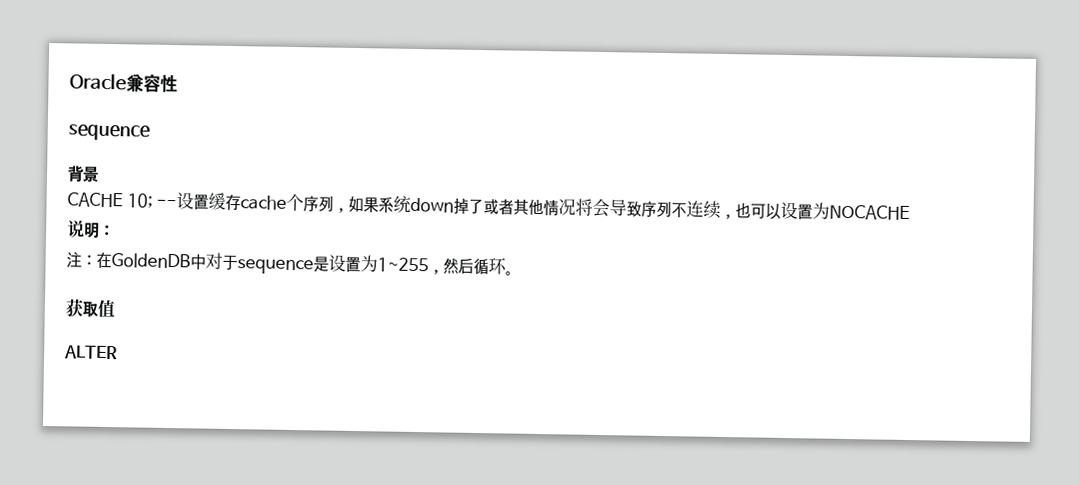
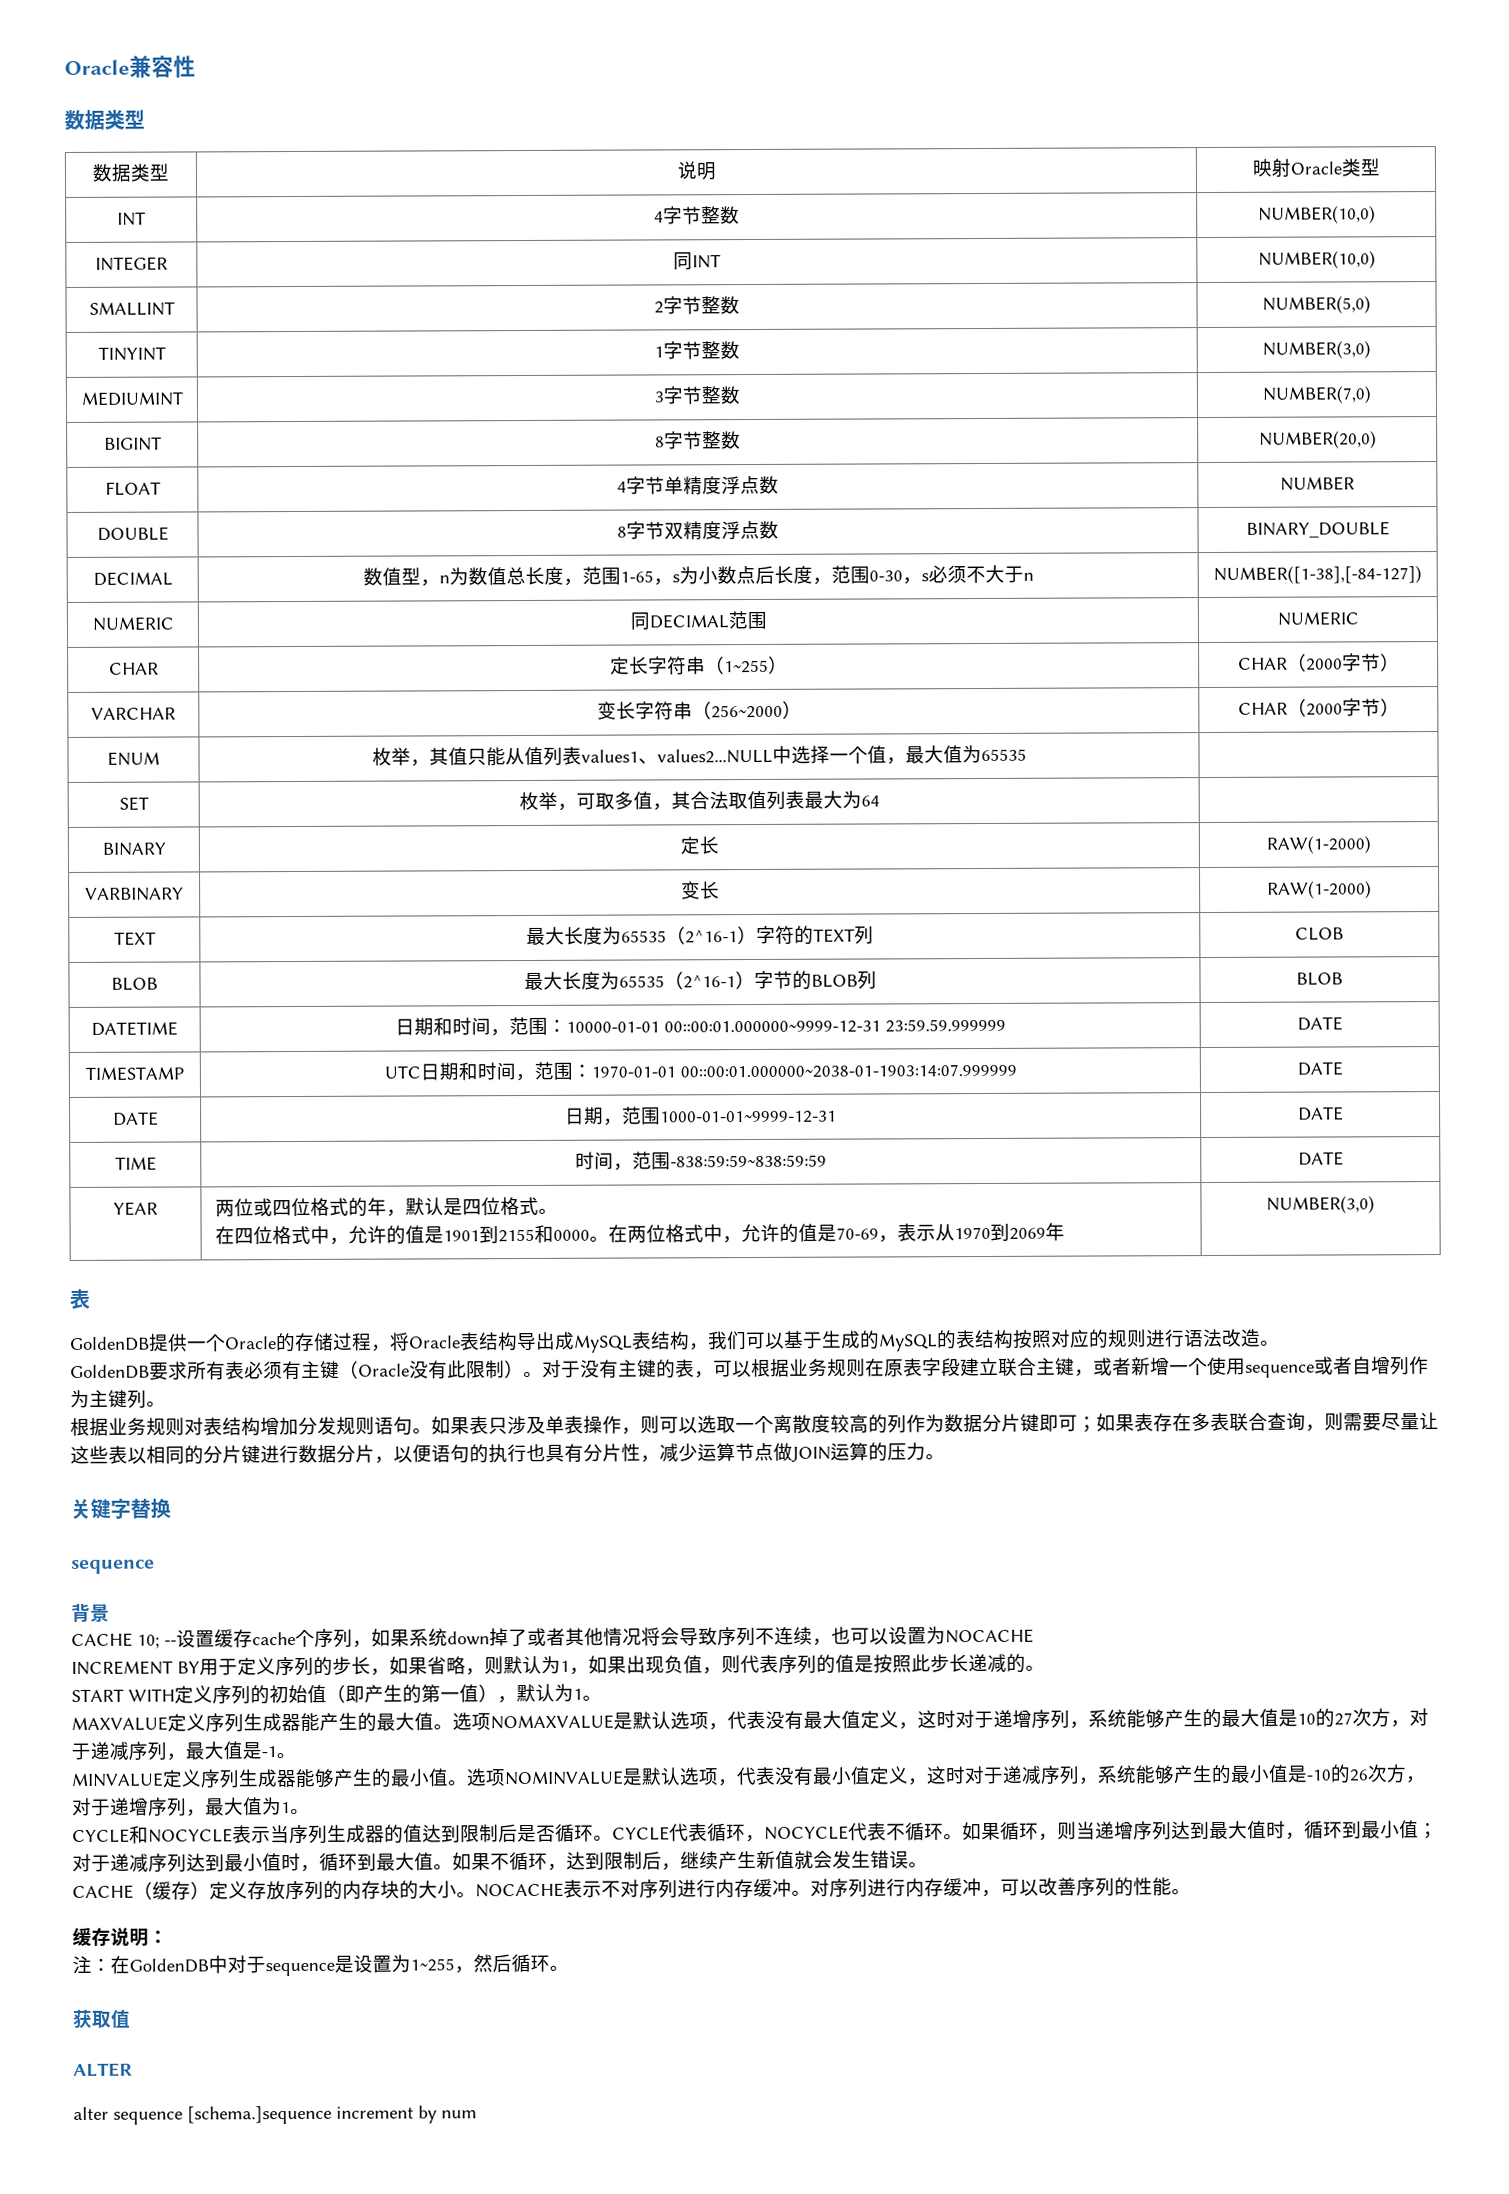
(178, 84) none -> [64,109,145,131] [92,163,169,182] [676,161,716,181] [1251,158,1380,178] [117,211,146,226] [654,206,740,225] [1257,205,1376,224] [95,256,168,271] [673,252,721,271] [1257,250,1376,269] [88,301,175,316] [654,296,740,315] [1262,295,1371,314] [97,346,166,361] [654,341,740,360] [1262,340,1371,359] [80,391,183,406] [654,386,740,405] [1262,385,1371,404] [103,436,162,451] [655,431,741,450] [1258,430,1377,449] [104,481,161,496] [617,475,779,495] [1280,476,1355,491] [96,526,169,541] [617,520,779,540] [1245,521,1390,538] [92,571,173,586] [362,564,1034,587] [1213,565,1422,584] [91,616,174,631] [629,611,767,631] [1276,611,1359,626] [108,662,159,675] [610,655,788,676] [1237,653,1400,672] [91,707,176,720] [596,700,802,721] [1237,698,1400,717] [107,751,160,766] [371,745,1027,767] [118,796,149,811] [518,790,880,811] [101,842,166,856] [679,836,719,855] [1266,835,1371,854] [85,887,184,901] [680,881,720,900] [1267,880,1372,899] [113,931,156,946] [526,925,874,945] [1295,927,1344,941] [111,977,158,991] [523,970,877,991] [1296,972,1343,986] [91,1021,178,1036] [394,1016,1006,1037] [1296,1016,1343,1031] [85,1066,184,1081] [383,1061,1017,1082] [1296,1061,1343,1076] [112,1111,159,1126] [565,1106,837,1126] [1297,1106,1344,1121] [114,1156,157,1171] [575,1151,827,1171] [1297,1151,1344,1166] [113,1201,158,1216] [214,1196,558,1217] [214,1222,1065,1245] [1266,1195,1375,1214] [69,1288,90,1309] [70,1328,1280,1353] [70,1356,1429,1381] [70,1389,166,1409] [70,1412,1439,1437] [70,1442,945,1465] [70,1498,171,1519] // 数据类型 // 数据类型 | 说明 | 映射Oracle类型 // INT | 4字节整数 | NUMBER(10,0) // INTEGER | 同INT | NUMBER(10,0) // SMALLINT | 2字节整数 | NUMBER(5,0) // TINYINT | 1字节整数 | NUMBER(3,0) // MEDIUMINT | 3字节整数 | NUMBER(7,0) // BIGINT | 8字节整数 | NUMBER(20,0) // FLOAT | 4字节单精度浮点数 | NUMBER // DOUBLE | 8字节双精度浮点数 | BINARY_DOUBLE // DECIMAL | 数值型，n为数值总长度，范围1-65，s为小数点后长度，范围0-30，s必须不大于n | NUMBER([1-38],[-84-127]) // NUMERIC | 同DECIMAL范围 | NUMERIC // CHAR | 定长字符串（1~255） | CHAR（2000字节） // VARCHAR | 变长字符串（256~2000） | CHAR（2000字节） // ENUM | 枚举，其值只能从值列表values1、values2...NULL中选择一个值，最大值为65535 | // SET | 枚举，可取多值，其合法取值列表最大为64 | // BINARY | 定长 | RAW(1-2000) // VARBINARY | 变长 | RAW(1-2000) // TEXT | 最大长度为65535（2^16-1）字符的TEXT列 | CLOB // BLOB | 最大长度为65535（2^16-1）字节的BLOB列 | BLOB // DATETIME | 日期和时间，范围：10000-01-01 00::00:01.000000~9999-12-31 23:59.59.999999 | DATE // TIMESTAMP | UTC日期和时间，范围：1970-01-01 00::00:01.000000~2038-01-1903:14:07.999999 | DATE // DATE | 日期，范围1000-01-01~9999-12-31 | DATE // TIME | 时间，范围-838:59:59~838:59:59 | DATE // YEAR | 两位或四位格式的年，默认是四位格式。 // 在四位格式中，允许的值是1901到2155和0000。在两位格式中，允许的值是70-69，表示从1970到2069年 | NUMBER(3,0) // 表 // GoldenDB提供一个Oracle的存储过程，将Oracle表结构导出成MySQL表结构，我们可以基于生成的MySQL的表结构按照对应的规则进行语法改造。 // GoldenDB要求所有表必须有主键（Oracle没有此限制）。对于没有主键的表，可以根据业务规则在原表字段建立联合主键，或者新增一个使用sequence或者自增列作为主键列。 // 根据业务规则对表结构增加分发规则语句。如果表只涉及单表操作，则可以选取一个离散度较高的列作为数据分片键即可；如果表存在多表联合查询，则需要尽量让这些表以相同的分片键进行数据分片，以便语句的执行也具有分片性，减少运算节点做JOIN运算的压力。 // 关键字替换
(911, 212) none -> [71,1653,1045,1677] [71,1683,602,1705] [71,1708,1429,1733] [71,1741,296,1761] [71,1764,1425,1789] [72,1797,310,1817] [72,1820,1438,1845] [72,1850,928,1873] [72,1877,1191,1901] [72,1927,111,1946] INCREMENT BY用于定义序列的步长，如果省略，则默认为1，如果出现负值，则代表序列的值是按照此步长递减的。 // START WITH定义序列的初始值（即产生的第一值），默认为1。 // MAXVALUE定义序列生成器能产生的最大值。选项NOMAXVALUE是默认选项，代表没有最大值定义，这时对于递增序列，系统能够产生的最大值是10的27次方，对于递减序列，最大值是-1。 // MINVALUE定义序列生成器能够产生的最小值。选项NOMINVALUE是默认选项，代表没有最小值定义，这时对于递减序列，系统能够产生的最小值是-10的26次方，对于递增序列，最大值为1。 // CYCLE和NOCYCLE表示当序列生成器的值达到限制后是否循环。CYCLE代表循环，NOCYCLE代表不循环。如果循环，则当递增序列达到最大值时，循环到最小值；对于递减序列达到最小值时，循环到最大值。如果不循环，达到限制后，继续产生新值就会发生错误。 // CACHE（缓存）定义存放序列的内存块的大小。NOCACHE表示不对序列进行内存缓冲。对序列进行内存缓冲，可以改善序列的性能。 // 缓存
(118, 352) none -> [73,2105,477,2125] // alter sequence [schema.]sequence increment by num

